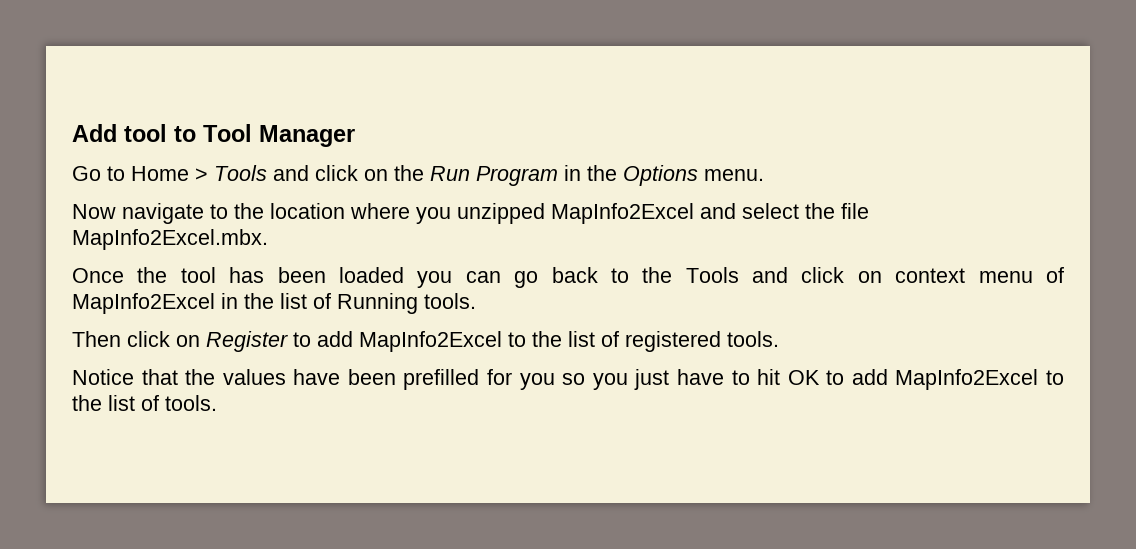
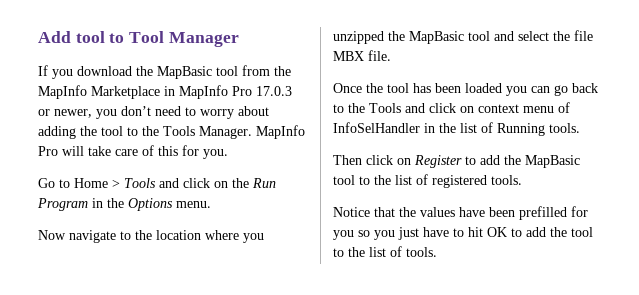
(355, 136) none -> [38,65,291,79] [38,85,292,99] [38,106,269,119] [38,125,305,139] [38,145,228,159] // If you download the MapBasic tool from the MapInfo Marketplace in MapInfo Pro 17.0.3 or newer, you don’t need to worry about adding the tool to the Tools Manager. MapInfo Pro will take care of this for you.
[551,203,694,224] MapInfo2Excel -> [388,31,490,44] the MapBasic tool
[72,229,268,250] MapInfo2Excel.mbx. -> [333,50,391,61] MBX file.
[72,293,215,314] MapInfo2Excel -> [333,122,420,133] InfoSelHandler
[359,331,502,352] MapInfo2Excel -> [504,155,580,168] [333,175,355,185] the MapBasic tool
[895,369,1039,390] MapInfo2Excel -> [550,227,593,237] the tool

